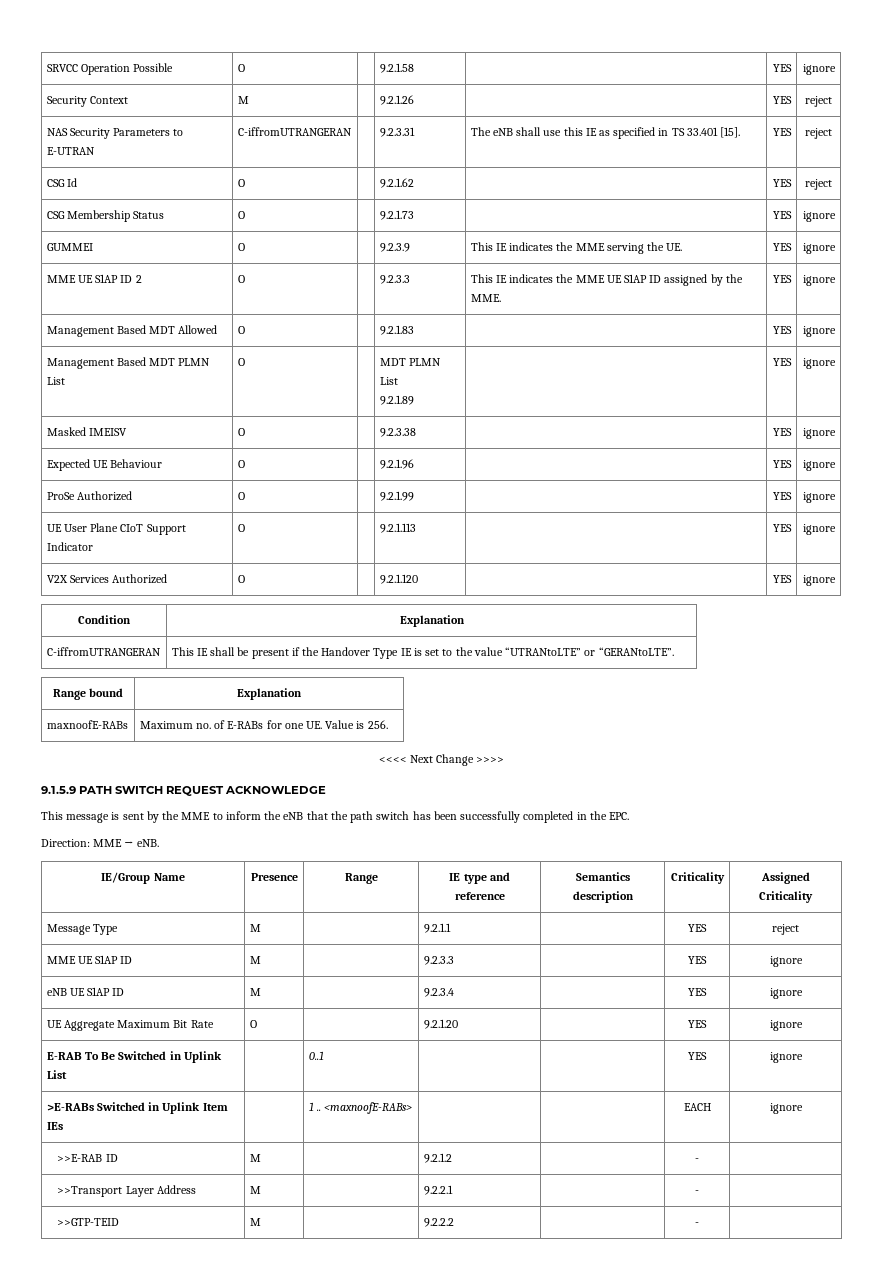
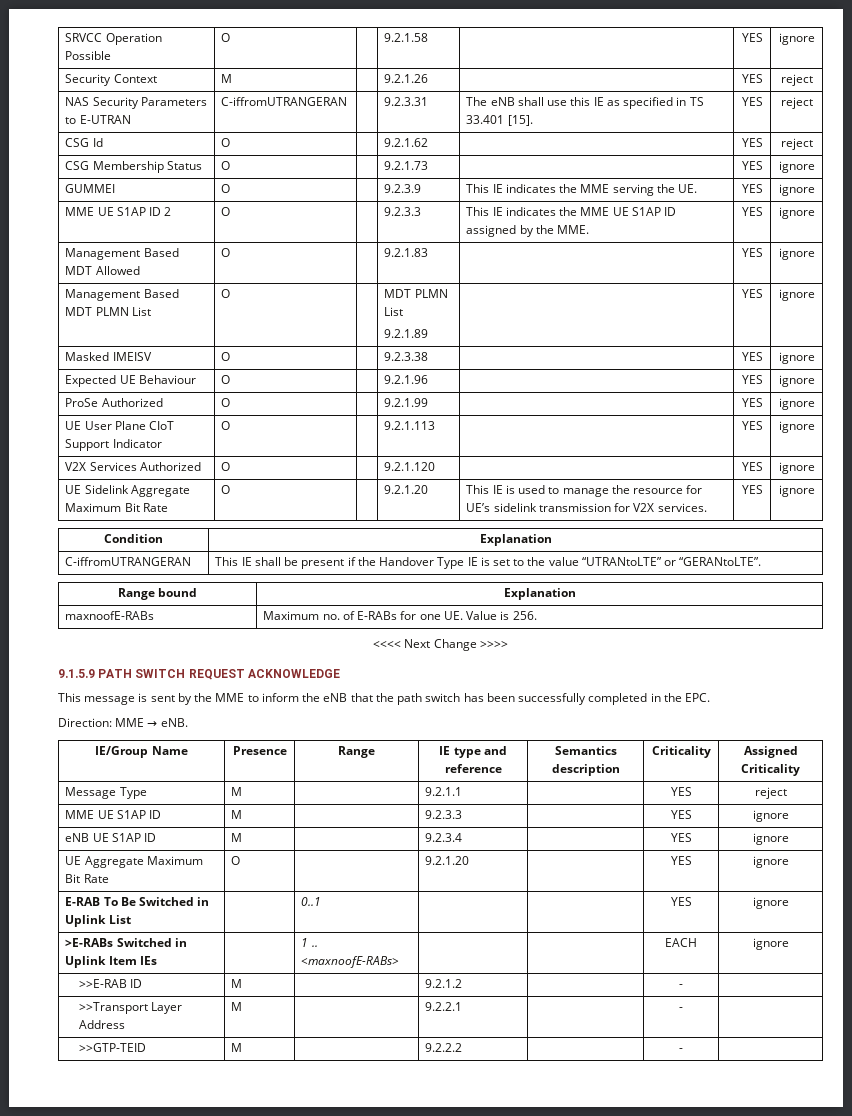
(836, 580) none -> [65,485,190,497] [65,503,168,512] [221,485,231,494] [384,485,429,494] [466,485,703,497] [466,503,707,512] [741,485,763,494] [778,485,815,497] // UE Sidelink Aggregate Maximum Bit Rate | O | | 9.2.1.20 | This IE is used to manage the resource for UE’s sidelink transmission for V2X services. | YES | ignore

